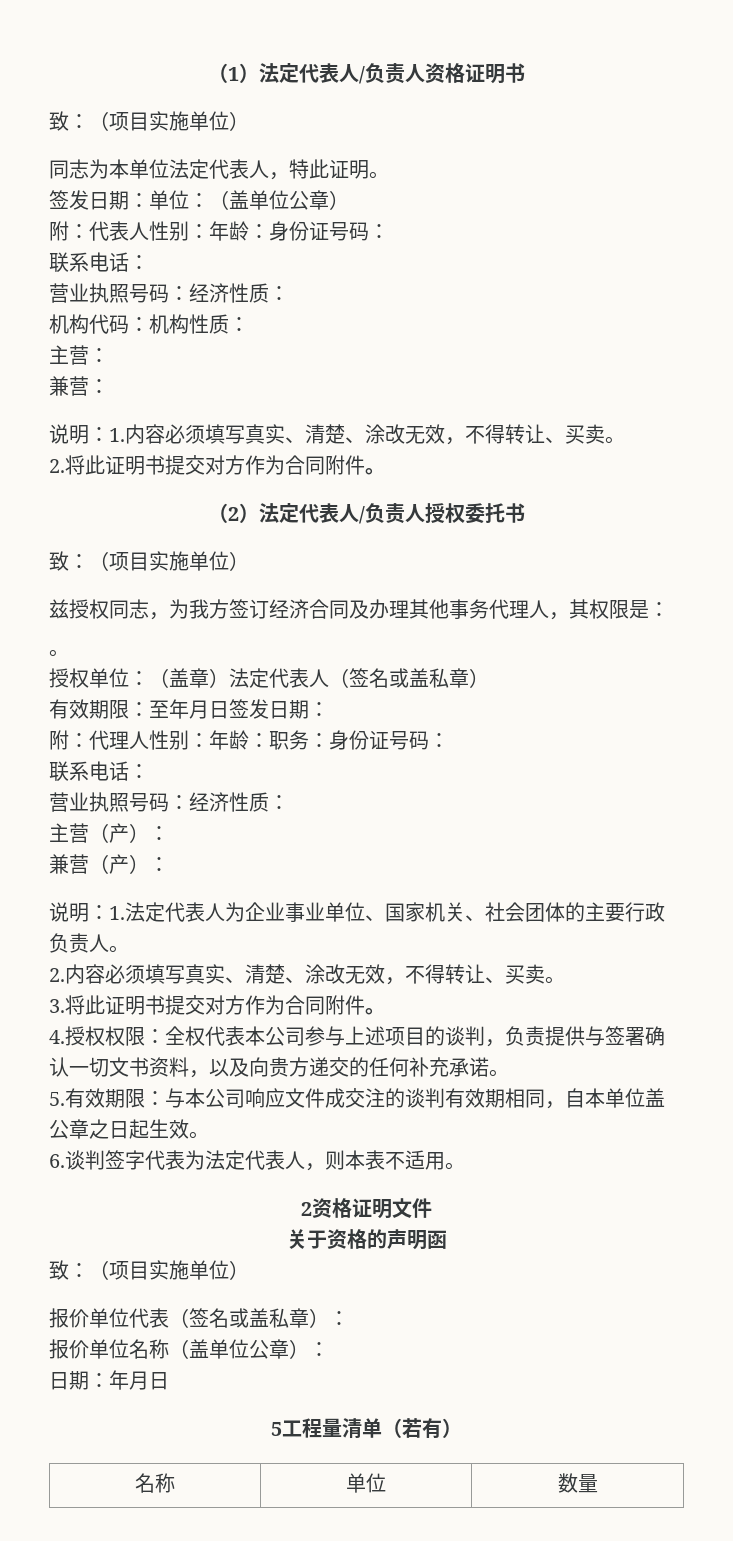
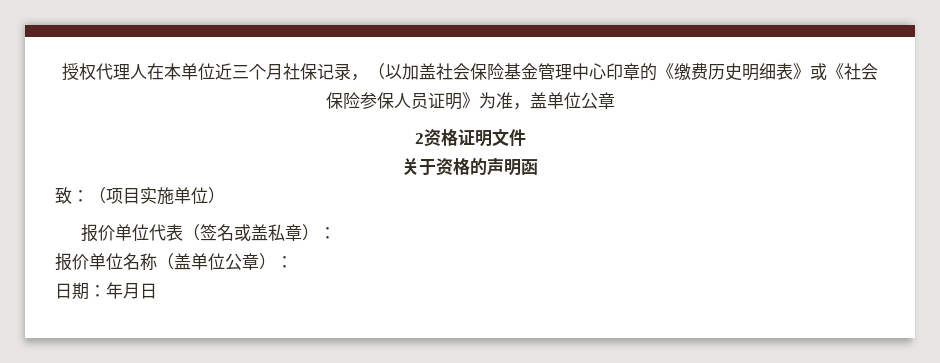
[208,63,525,84] [49,111,249,131] [49,159,389,180] [49,190,349,210] [49,221,389,241] [49,252,149,273] [49,283,289,303] [49,314,249,334] [49,345,109,365] [49,376,109,396] [49,424,625,445] [49,455,385,475] [208,503,525,524] [49,551,249,571] [49,599,669,620] [49,649,69,657] [49,668,489,688] [49,699,329,719] [49,730,449,750] [49,761,149,782] [49,792,289,812] [49,823,169,843] [49,854,169,874] [49,902,665,922] [49,933,129,953] [49,964,565,985] [49,995,385,1015] [49,1026,665,1047] [49,1057,509,1078] [49,1088,665,1109] [49,1119,209,1139] [49,1150,465,1171] （1）法定代表人/负责人资格证明书 // 致：（项目实施单位） // 同志为本单位法定代表人，特此证明。 // 签发日期：单位：（盖单位公章） // 附：代表人性别：年龄：身份证号码： // 联系电话： // 营业执照号码：经济性质： // 机构代码：机构性质： // 主营： // 兼营： // 说明：1.内容必须填写真实、清楚、涂改无效，不得转让、买卖。 // 2.将此证明书提交对方作为合同附件。 // （2）法定代表人/负责人授权委托书 // 致：（项目实施单位） // 兹授权同志，为我方签订经济合同及办理其他事务代理人，其权限是： // 。 // 授权单位：（盖章）法定代表人（签名或盖私章） // 有效期限：至年月日签发日期： // 附：代理人性别：年龄：职务：身份证号码： // 联系电话： // 营业执照号码：经济性质： // 主营（产）： // 兼营（产）： // 说明：1.法定代表人为企业事业单位、国家机关、社会团体的主要行政负责人。 // 2.内容必须填写真实、清楚、涂改无效，不得转让、买卖。 // 3.将此证明书提交对方作为合同附件。 // 4.授权权限：全权代表本公司参与上述项目的谈判，负责提供与签署确认一切文书资料，以及向贵方递交的任何补充承诺。 // 5.有效期限：与本公司响应文件成交注的谈判有效期相同，自本单位盖公章之日起生效。 // 6.谈判签字代表为法定代表人，则本表不适用。 -> [62,63,878,81] [325,92,615,110] 授权代理人在本单位近三个月社保记录，（以加盖社会保险基金管理中心印章的《缴费历史明细表》或《社会保险参保人员证明》为准，盖单位公章
[271,1418,462,1439] [135,1473,175,1493] [346,1473,386,1493] [557,1473,598,1493] // 5工程量清单（若有） // 名称 | 单位 | 数量 -> (157, 291) none

